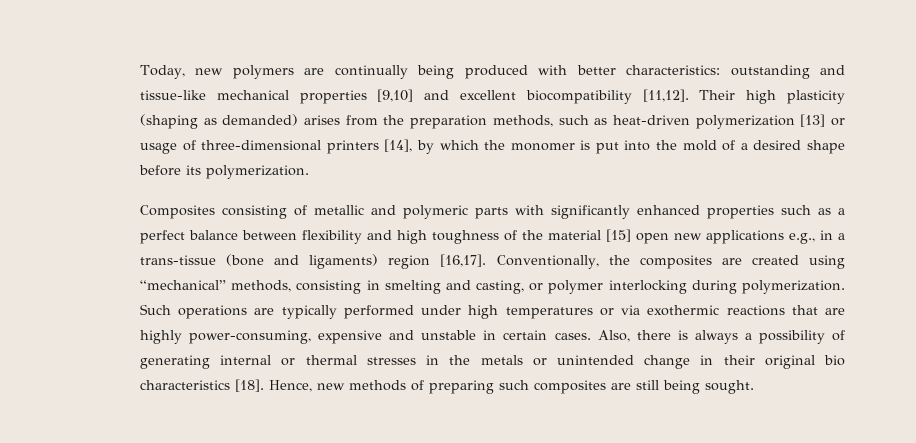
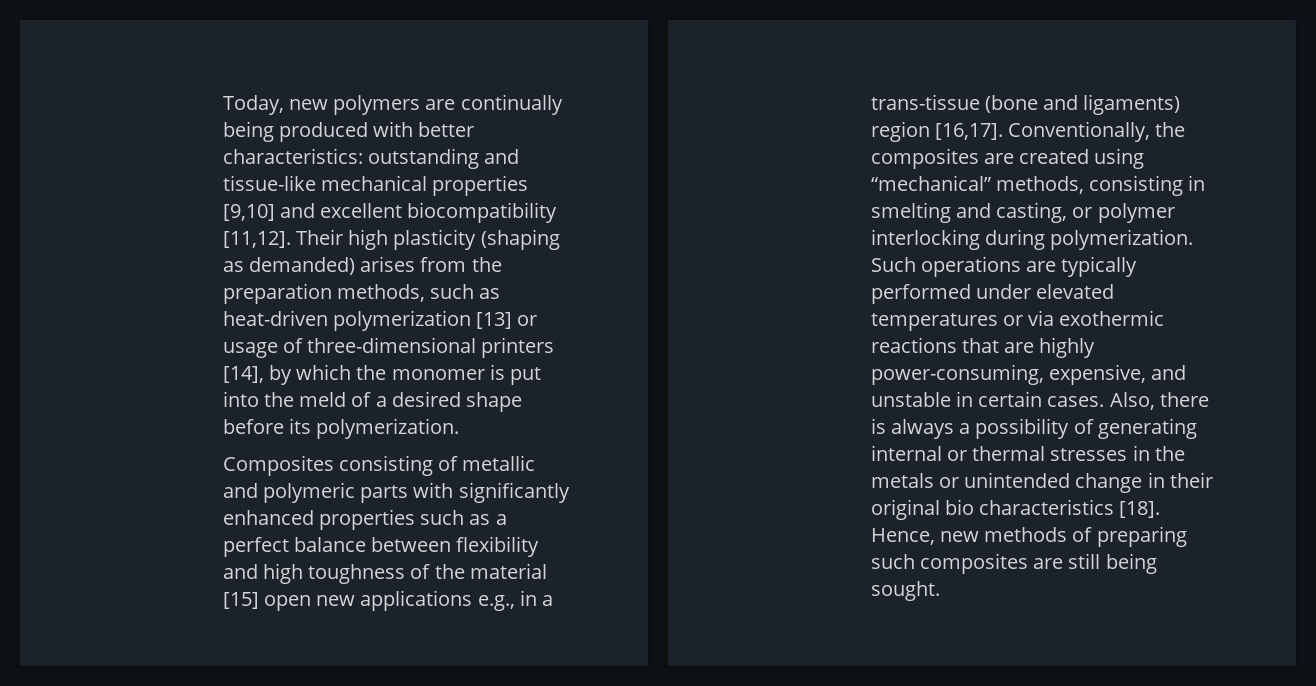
[682,140,717,151] mold -> [299,392,347,407] meld
[468,305,499,319] high -> [1036,284,1115,299] elevated
[318,330,383,344] expensive -> [1048,364,1146,385] expensive,

